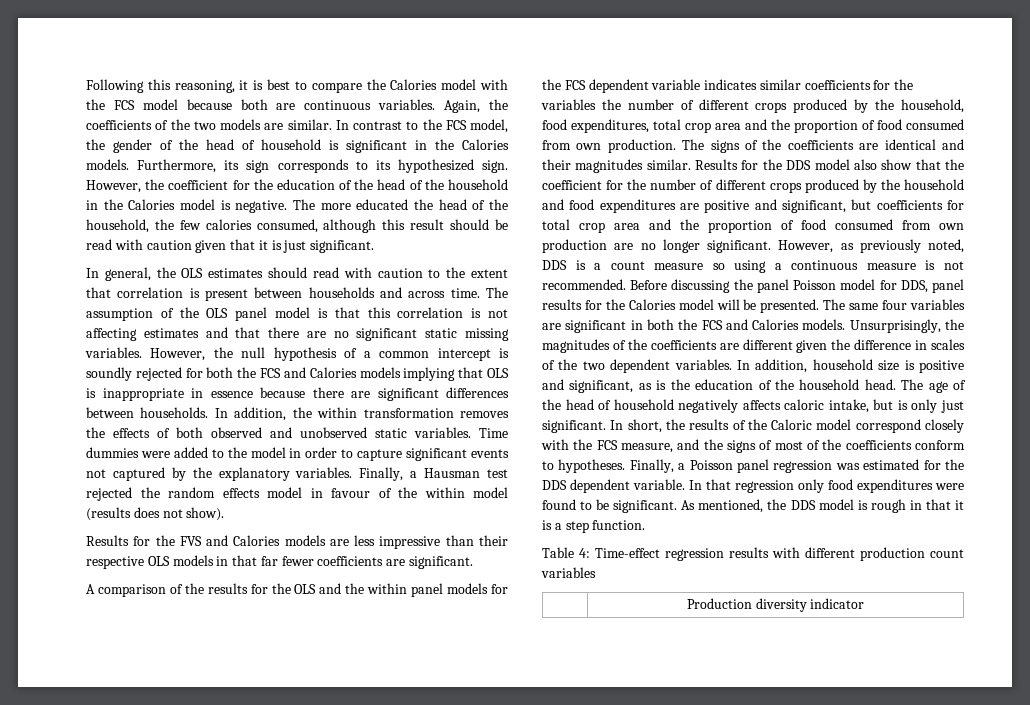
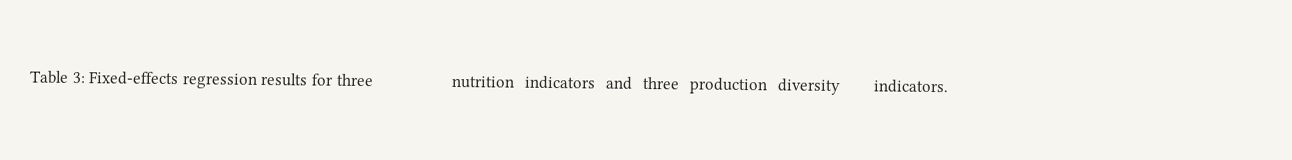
[86,79,508,93] [86,99,509,113] [86,119,508,133] [86,139,509,153] [86,159,508,173] [86,179,509,193] [86,199,509,213] [86,219,509,233] [86,239,375,253] [86,267,508,281] [86,287,508,301] [86,307,508,321] [86,327,509,341] [85,347,510,361] [86,367,509,381] [86,387,509,401] [86,407,509,421] [86,427,508,438] [86,447,509,461] [86,467,509,481] [86,487,508,501] [86,507,225,521] [86,535,508,549] [86,555,474,569] [86,583,508,597] [542,79,914,93] [541,99,964,113] [542,119,964,133] [542,139,964,153] [542,159,964,173] [542,179,964,193] [542,199,964,213] [542,219,964,233] [542,239,964,253] [542,260,964,273] [542,279,964,293] [542,299,965,313] [542,319,964,333] [542,339,965,353] [542,359,964,373] [542,379,966,393] [542,399,964,413] [542,419,964,433] [541,439,965,453] [542,459,964,473] [542,479,964,493] [542,499,964,513] [542,520,646,533] [542,547,964,561] [541,567,596,578] [686,598,865,612] Following this reasoning, it is best to compare the Calories model with the FCS model because both are continuous variables. Again, the coefficients of the two models are similar. In contrast to the FCS model, the gender of the head of household is significant in the Calories models. Furthermore, its sign corresponds to its hypothesized sign. However, the coefficient for the education of the head of the household in the Calories model is negative. The more educated the head of the household, the few calories consumed, although this result should be read with caution given that it is just significant. // In general, the OLS estimates should read with caution to the extent that correlation is present between households and across time. The assumption of the OLS panel model is that this correlation is not affecting estimates and that there are no significant static missing variables. However, the null hypothesis of a common intercept is soundly rejected for both the FCS and Calories models implying that OLS is inappropriate in essence because there are significant differences between households. In addition, the within transformation removes the effects of both observed and unobserved static variables. Time dummies were added to the model in order to capture significant events not captured by the explanatory variables. Finally, a Hausman test rejected the random effects model in favour of the within model (results does not show). // Results for the FVS and Calories models are less impressive than their respective OLS models in that far fewer coefficients are significant. // A comparison of the results for the OLS and the within panel models for the FCS dependent variable indicates similar coefficients for the variables the number of different crops produced by the household, food expenditures, total crop area and the proportion of food consumed from own production. The signs of the coefficients are identical and their magnitudes similar. Results for the DDS model also show that the coefficient for the number of different crops produced by the household and food expenditures are positive and significant, but coefficients for total crop area and the proportion of food consumed from own production are no longer significant. However, as previously noted, DDS is a count measure so using a continuous measure is not recommended. Before discussing the panel Poisson model for DDS, panel results for the Calories model will be presented. The same four variables are significant in both the FCS and Calories models. Unsurprisingly, the magnitudes of the coefficients are different given the difference in scales of the two dependent variables. In addition, household size is positive and significant, as is the education of the household head. The age of the head of household negatively affects caloric intake, but is only just significant. In short, the results of the Caloric model correspond closely with the FCS measure, and the signs of most of the coefficients conform to hypotheses. Finally, a Poisson panel regression was estimated for the DDS dependent variable. In that regression only food expenditures were found to be significant. As mentioned, the DDS model is rough in that it is a step function. // Table 4: Time-effect regression results with different production count variables // | Production diversity indicator -> [29,70,949,96] Table 3: Fixed-effects regression results for three nutrition indicators and three production diversity indicators.

